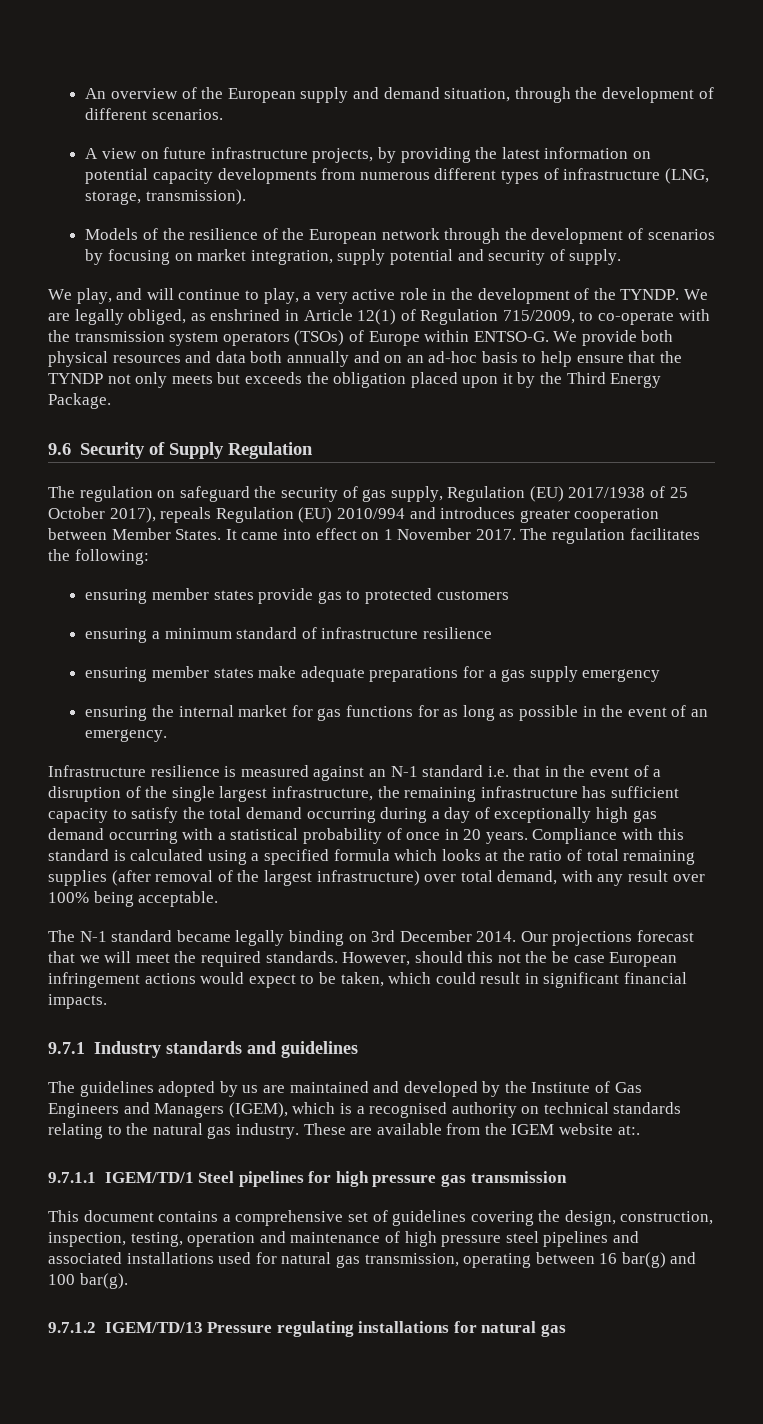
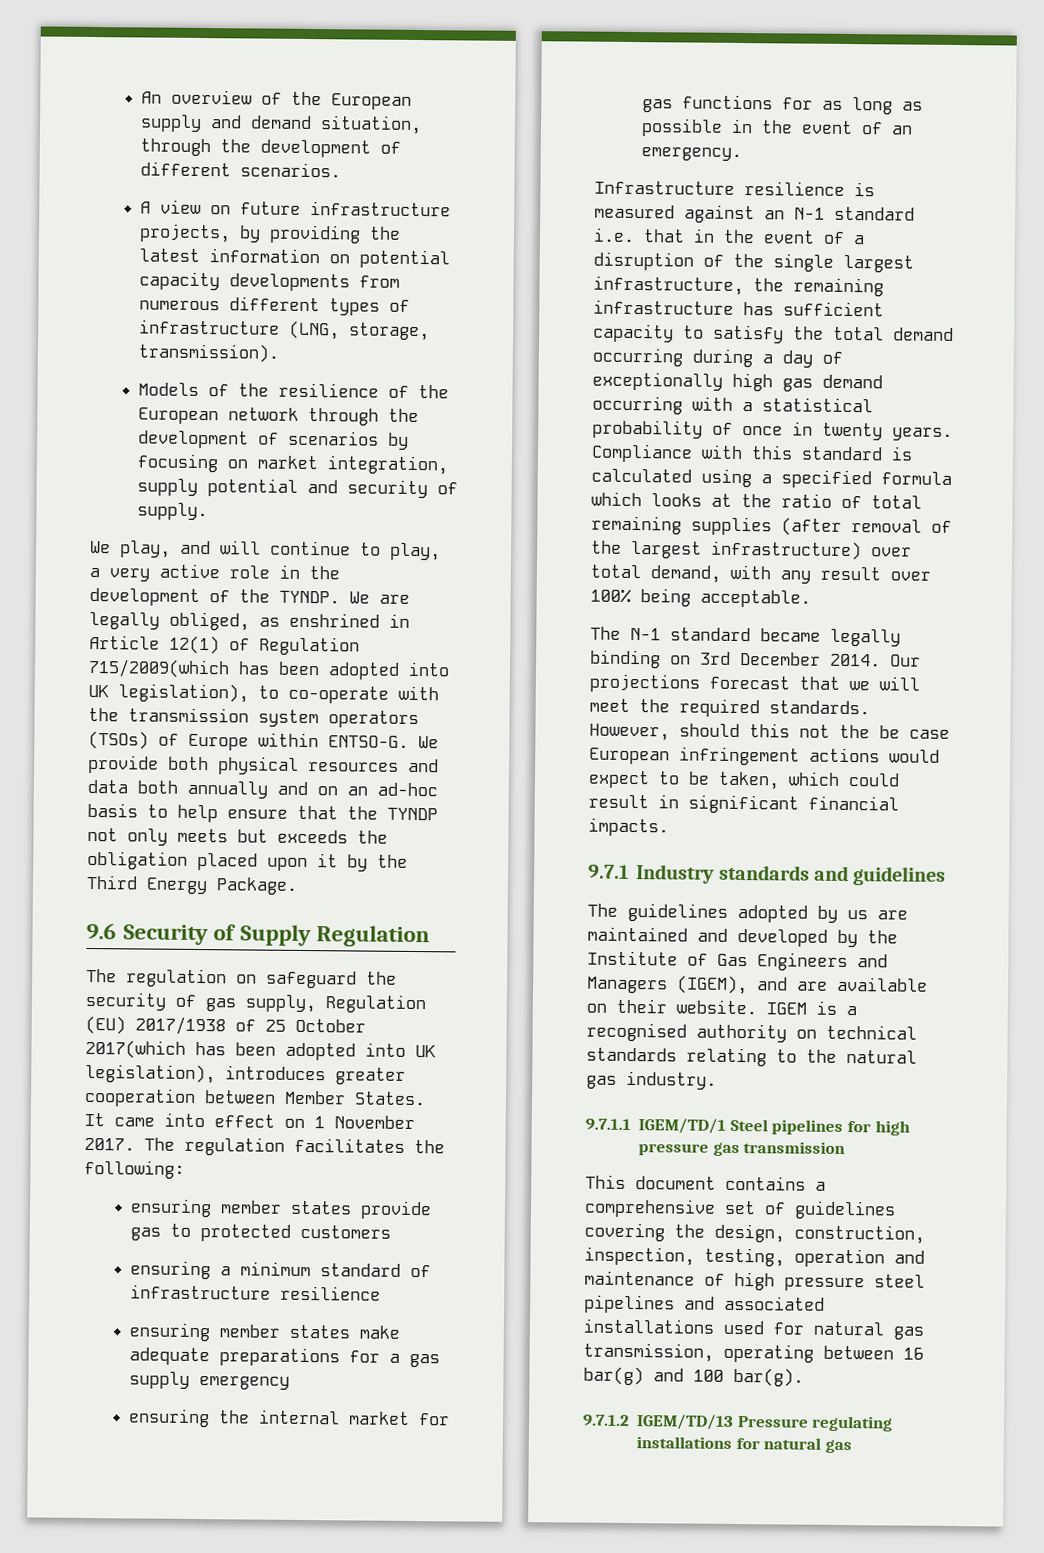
[502,310,575,324] 715/2009, -> [88,658,450,680] [88,683,249,703] 715/2009(which has been adopted into UK legislation),
[109,507,436,523] 2017), repeals Regulation (EU) 2010/994 and -> [85,1039,436,1061] [85,1063,216,1084] 2017(which has been adopted into UK legislation),
[463,829,482,840] 20 -> [822,422,883,441] twenty
[292,1102,336,1114] which -> [757,976,928,992] [586,998,807,1015] and are available on their website. IGEM
[303,1123,640,1135] These are available from the IGEM website at:. -> (717, 1080) none

